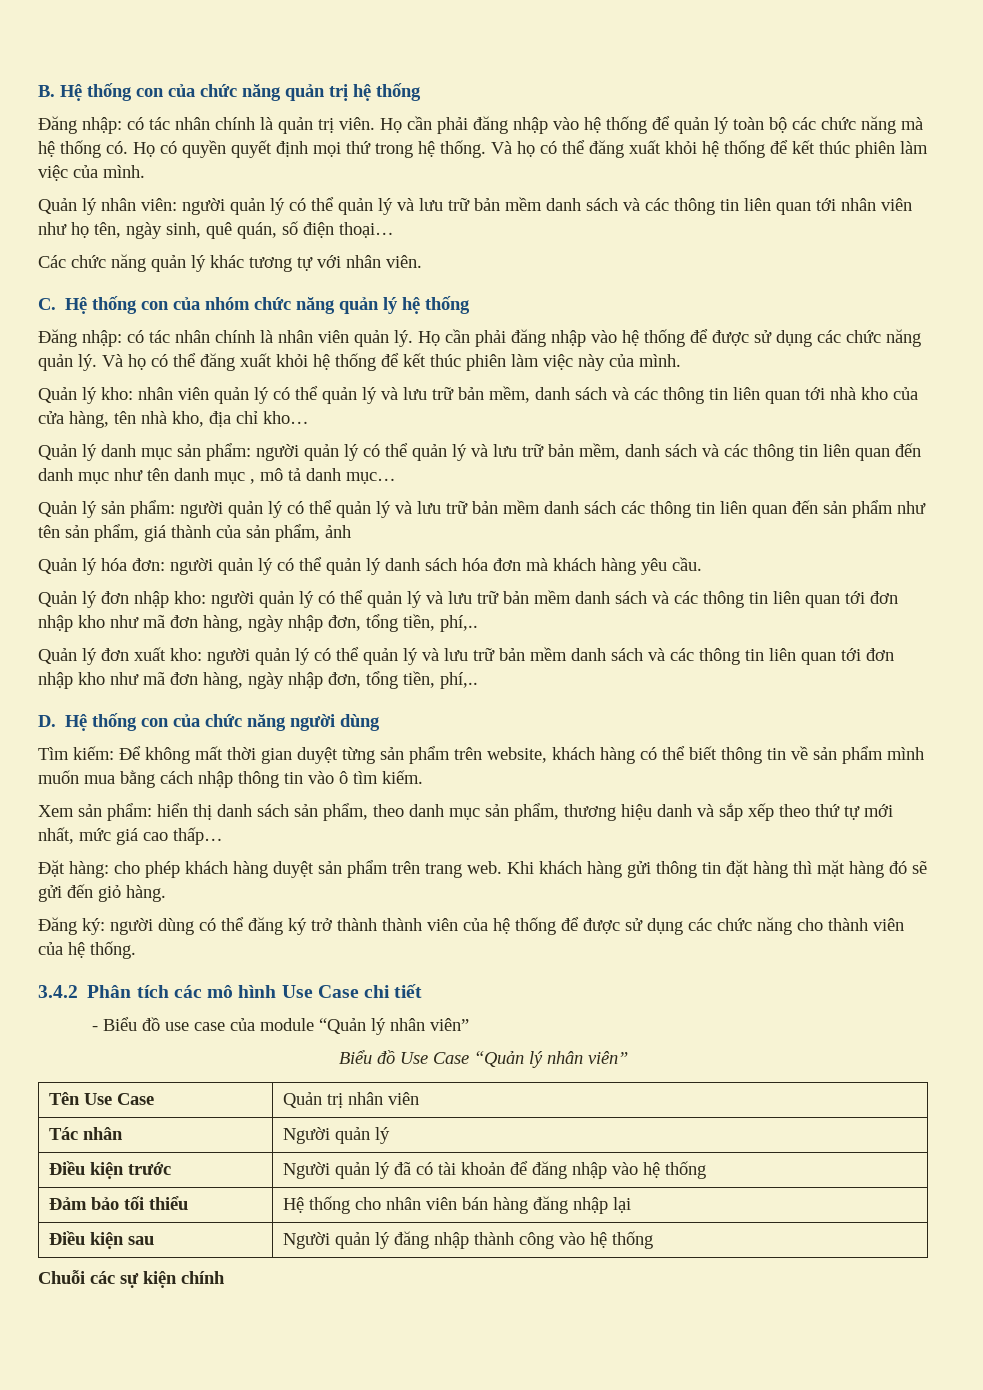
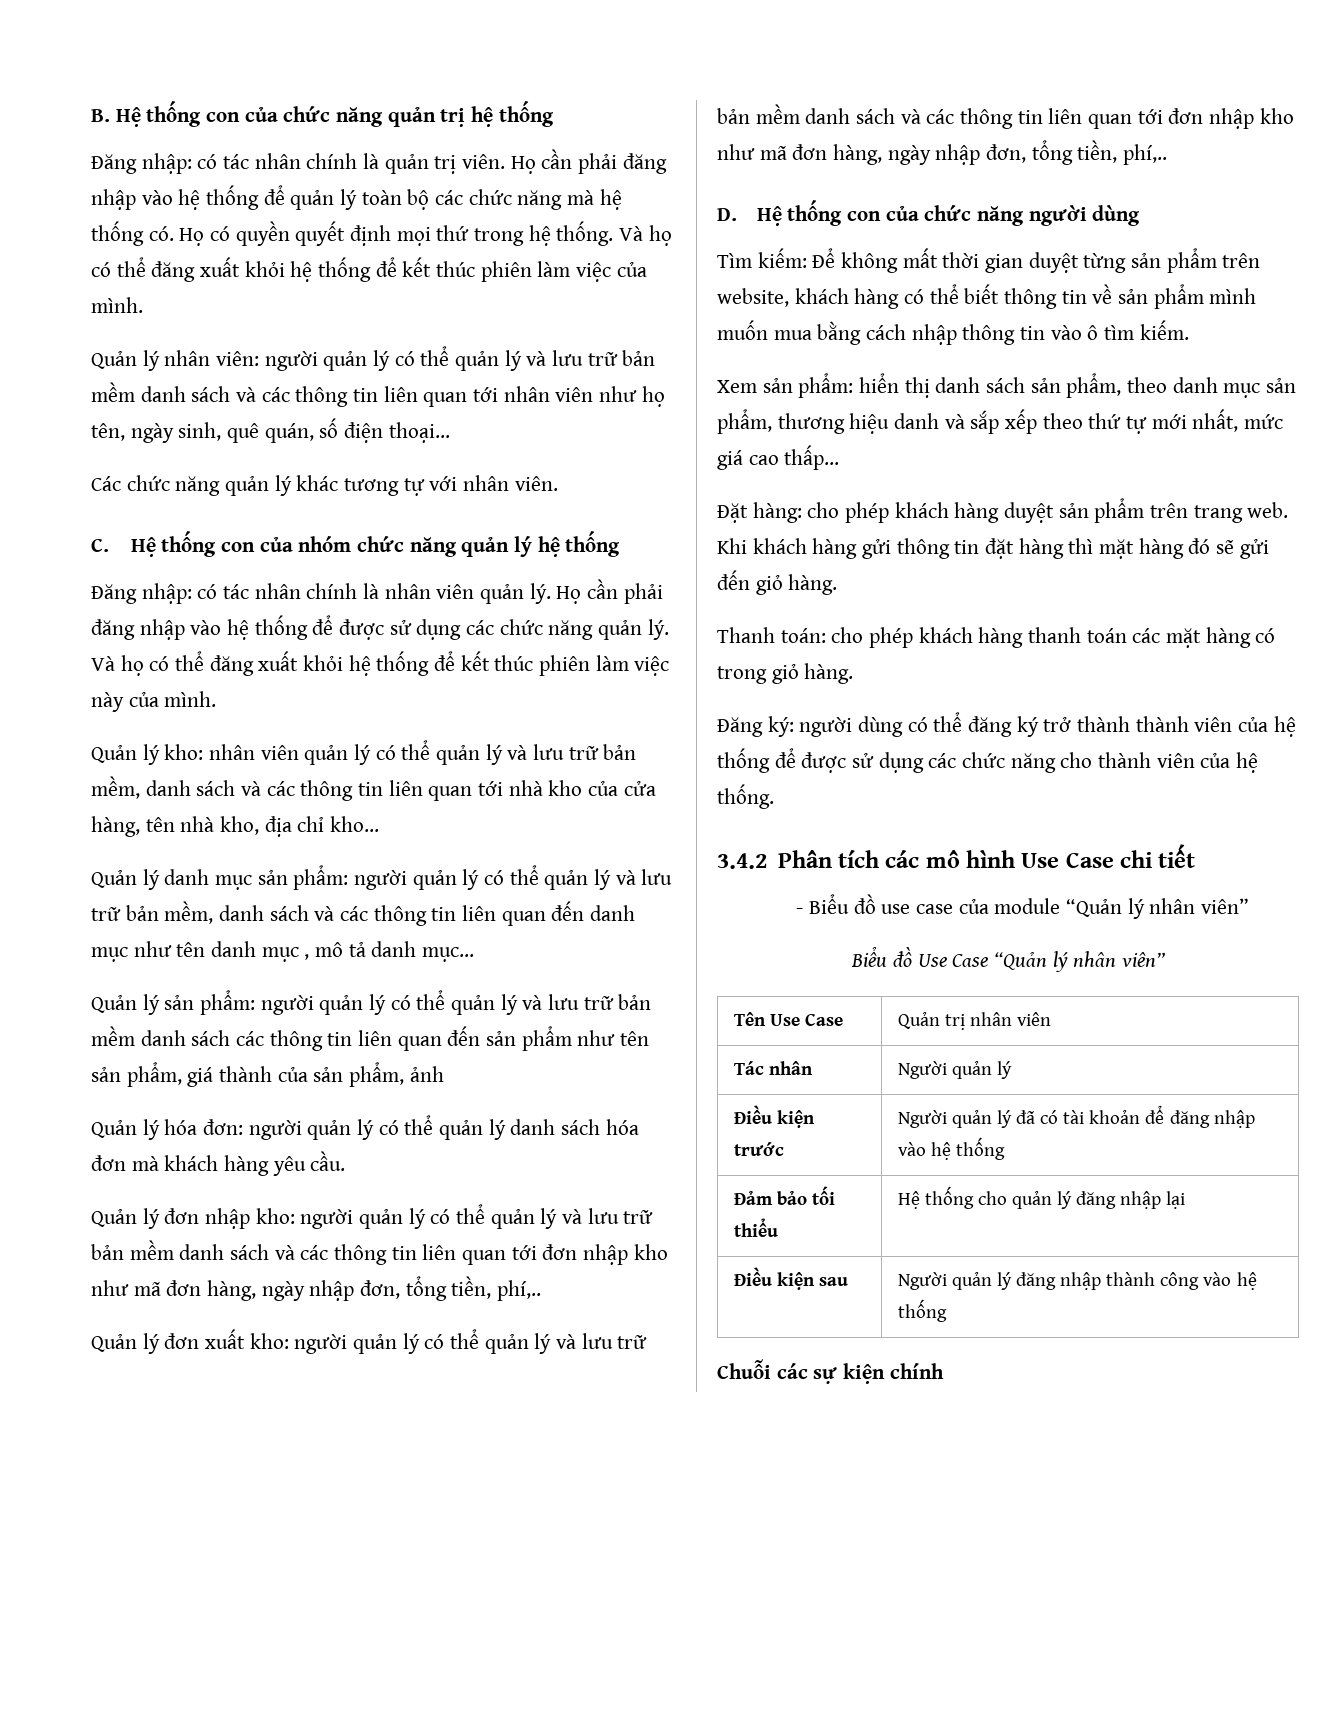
(166, 893) none -> [717,627,1276,648] [717,663,854,684] // Thanh toán: cho phép khách hàng thanh toán các mặt hàng có trong giỏ hàng.
[385,1197,528,1214] nhân viên bán hàng -> [1011,1191,1073,1209] quản lý

